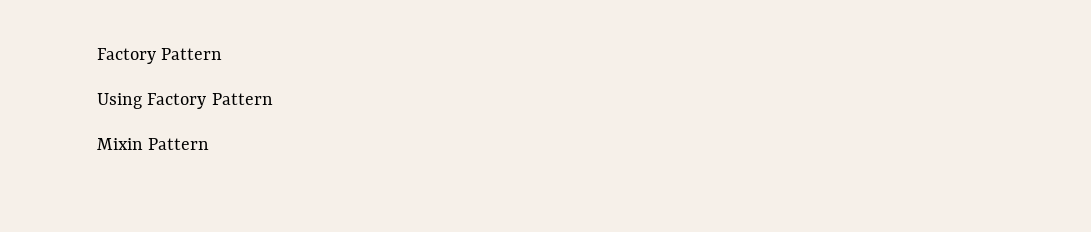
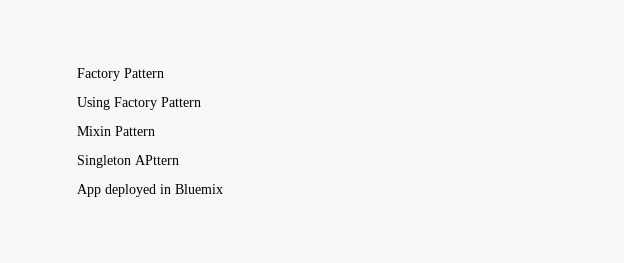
(210, 144) none -> [77,155,179,168] [77,184,223,197] // Singleton APttern // App deployed in Bluemix

